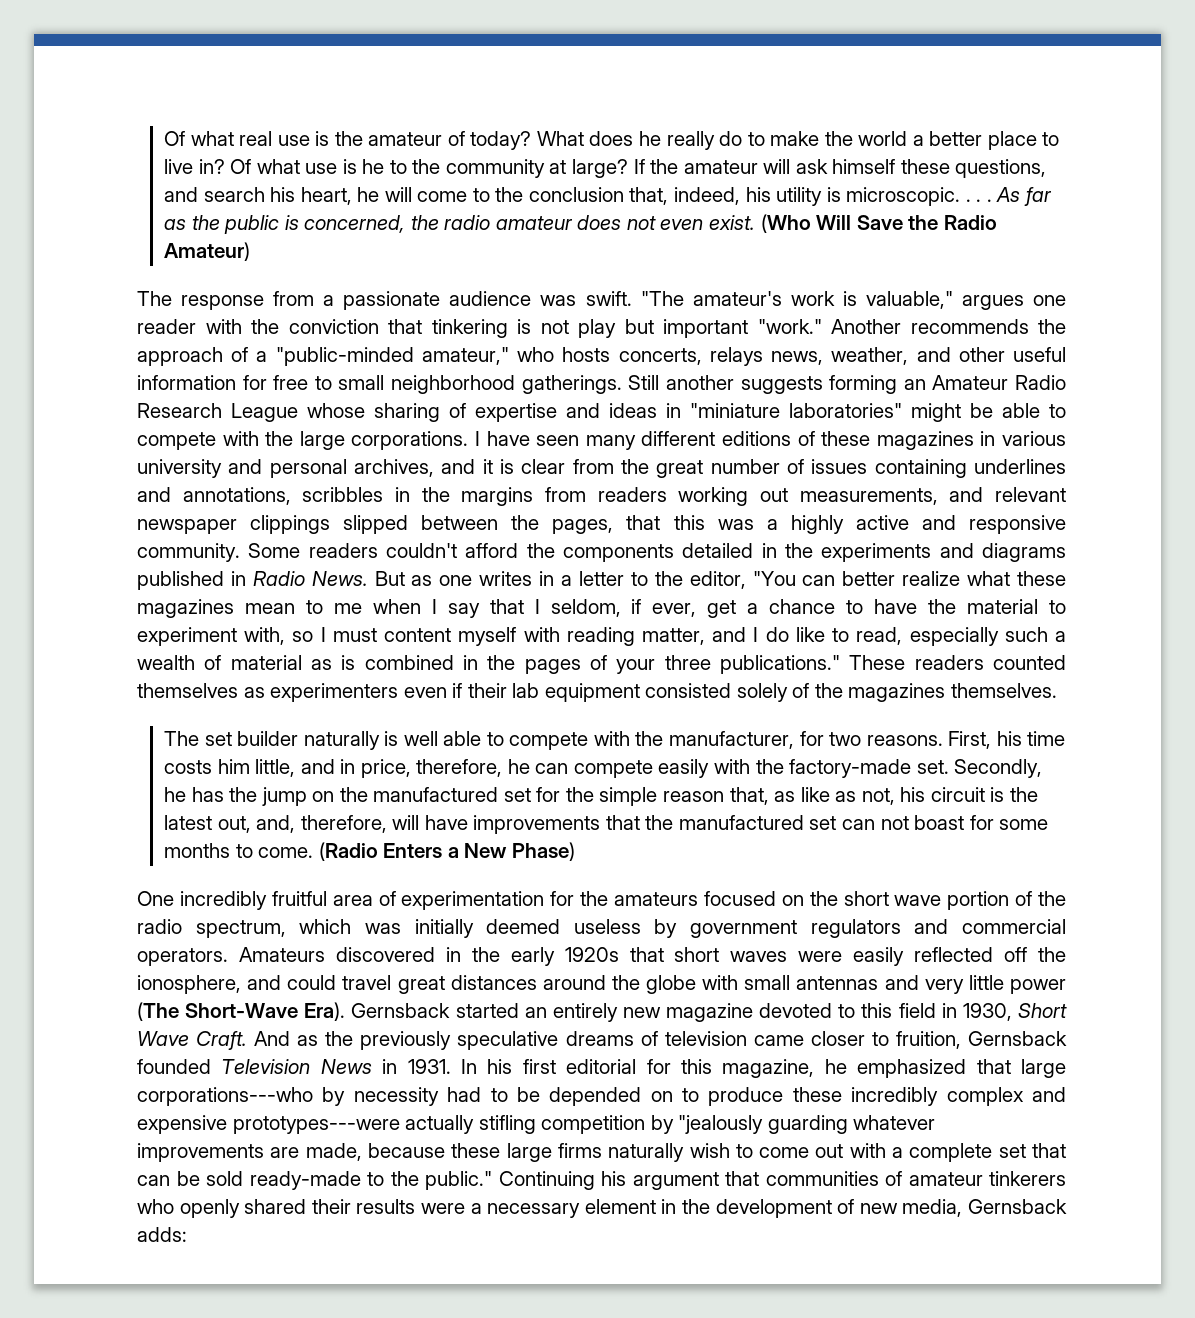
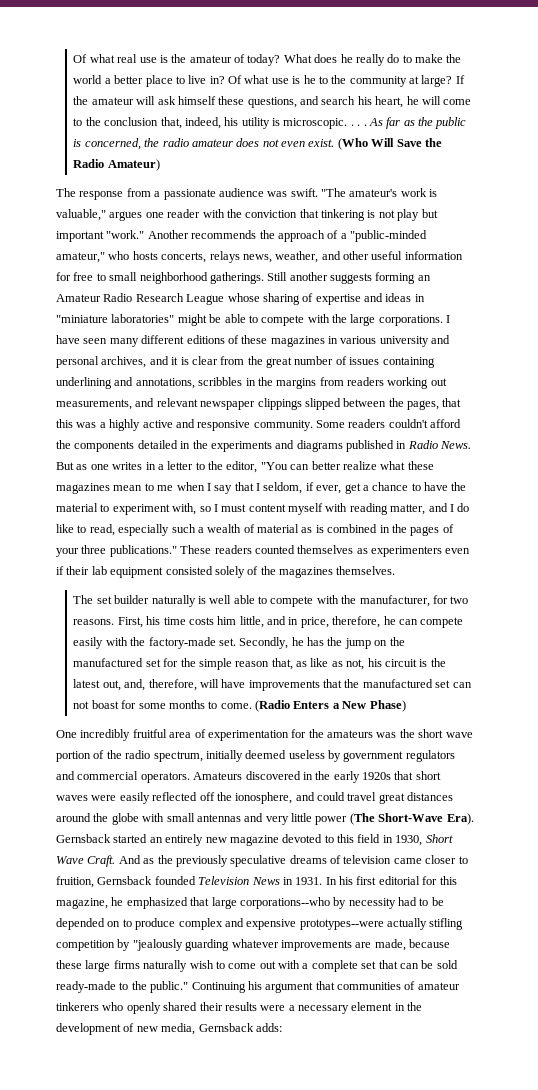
[974,459,1066,474] underlines -> [56,377,112,389] underlining
[703,891,804,906] focused on -> [376,732,397,738] was
[299,919,401,934] which was -> (203, 756) none
[137,1087,313,1106] corporations---who -> [239,897,330,909] corporations--who
[792,1087,939,1106] these incredibly -> (176, 924) none
[232,1116,400,1134] prototypes---were -> [299,919,384,930] prototypes--were

